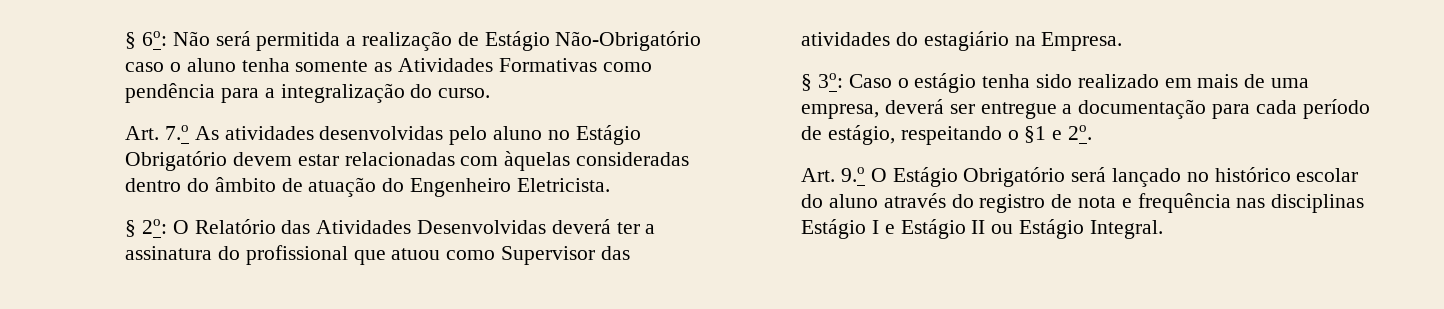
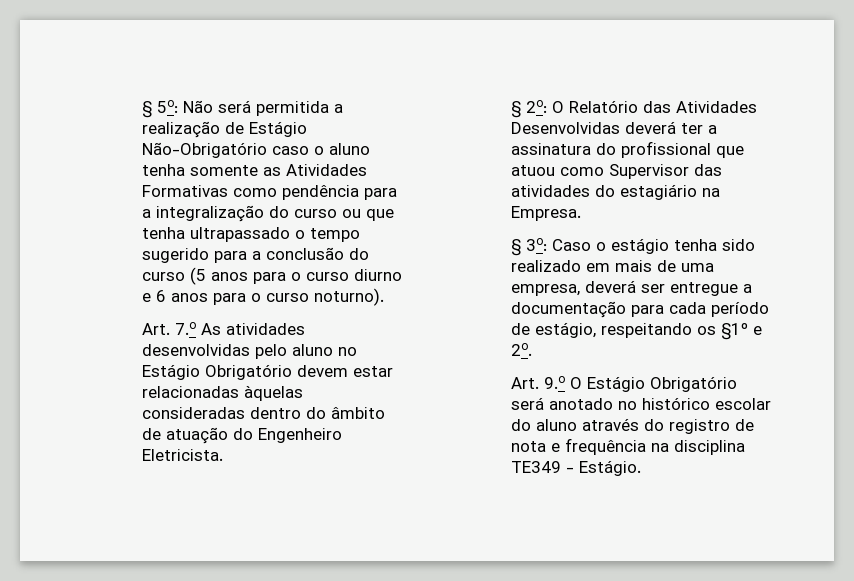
[125,31,167,49] § 6o: -> [141,100,178,118] § 5o:
[438,88,491,98] curso. -> [293,209,394,221] [141,227,360,242] [141,247,369,263] [141,267,402,285] [141,288,384,306] curso ou que tenha ultrapassado o tempo sugerido para a conclusão do curso (5 anos para o curso diurno e 6 anos para o curso noturno).
[460,156,499,166] com -> (239, 392) none
[1007,126,1047,143] o §1 -> [696,323,748,340] os §1º
[1112,168,1182,187] lançado -> [548,398,613,410] anotado
[1236,194,1365,213] [801,219,1163,239] nas disciplinas Estágio I e Estágio II ou Estágio Integral. -> [650,440,745,455] [510,460,641,476] na disciplina TE349 - Estágio.

